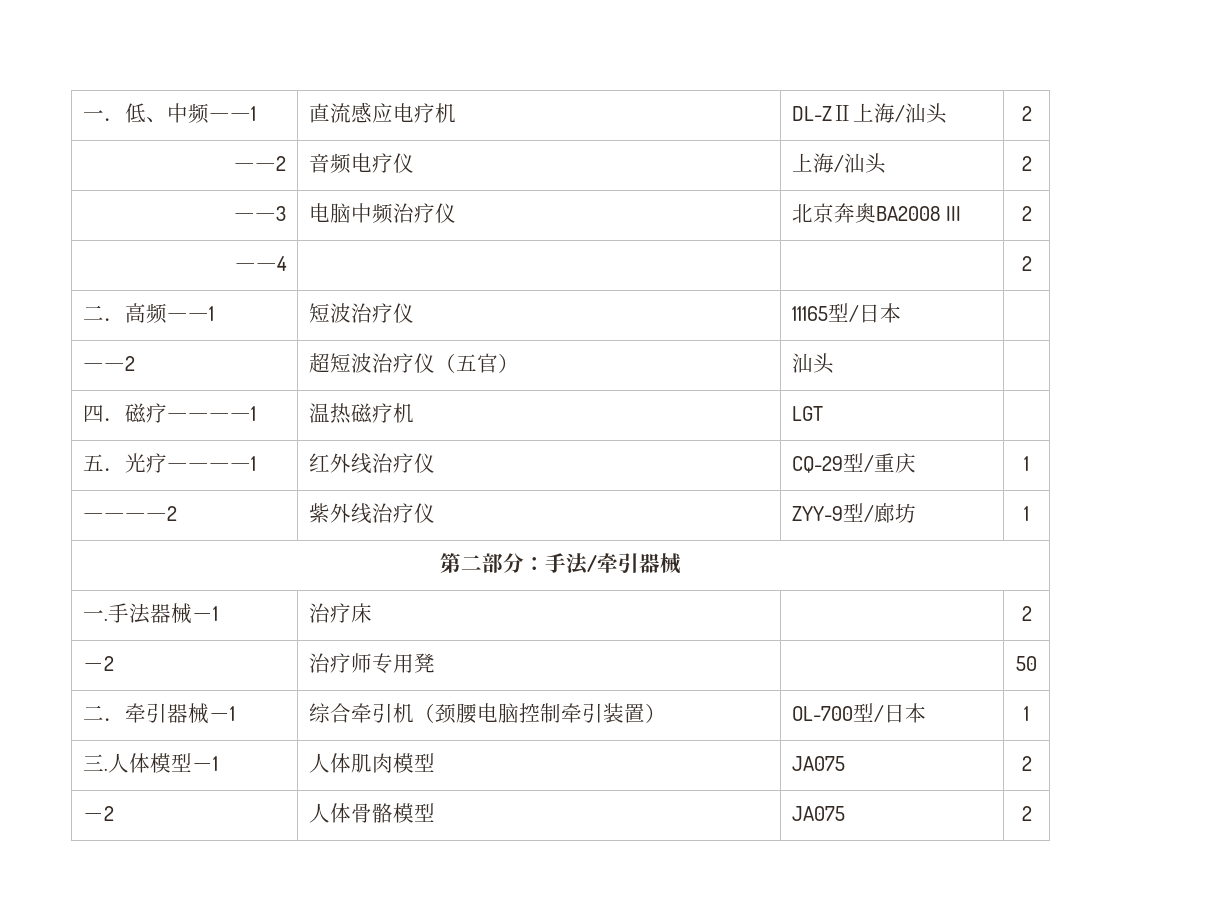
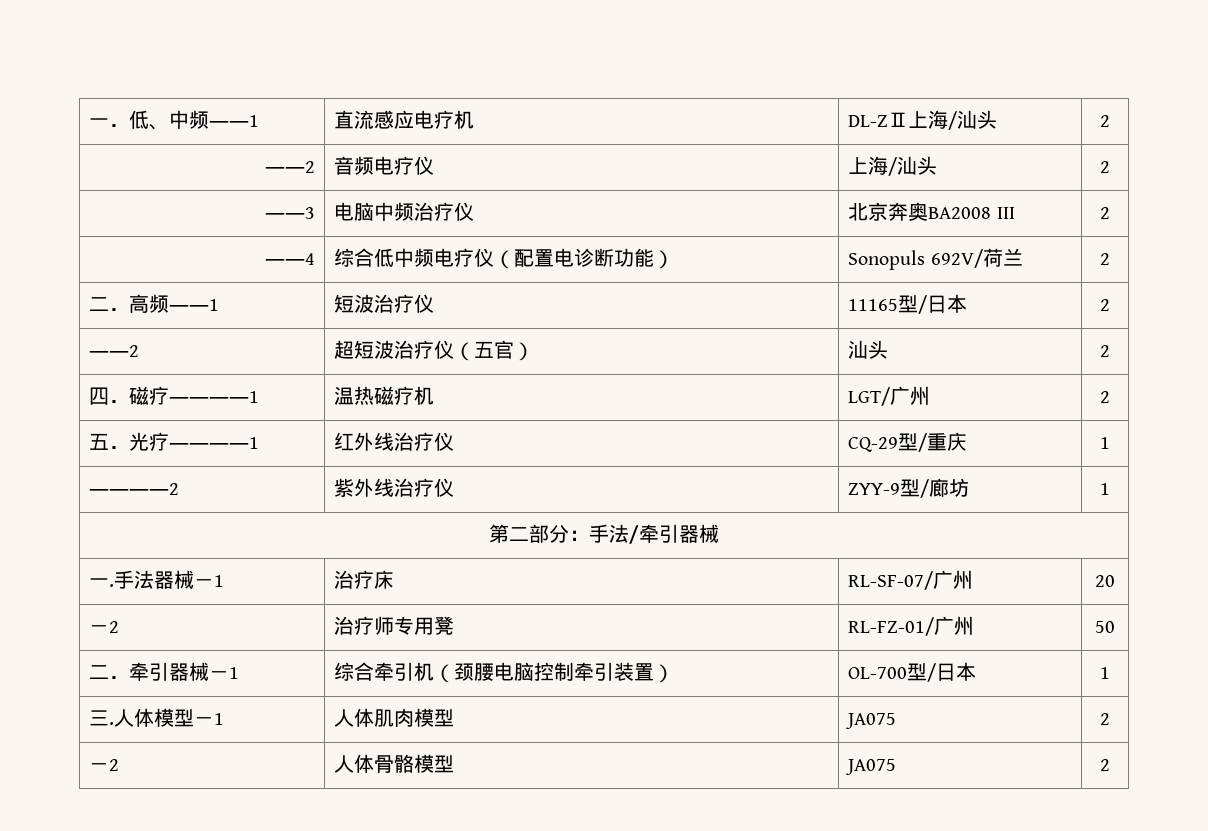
(288, 263) | -> [334,248,675,269] [848,248,1023,270] 综合低中频电疗仪（配置电诊断功能） | Sonopuls 692V/荷兰
(901, 313) none -> [1100,299,1110,311] 2
(834, 363) none -> [1100,345,1110,357] 2
[791,406,823,421] LGT | -> [848,386,931,406] [1100,391,1110,403] LGT/广州 | 2
[1021,606,1032,621] | 2 -> [848,570,974,590] [1095,575,1115,587] RL-SF-07/广州 | 20
(435, 663) none -> [848,616,975,636] RL-FZ-01/广州

